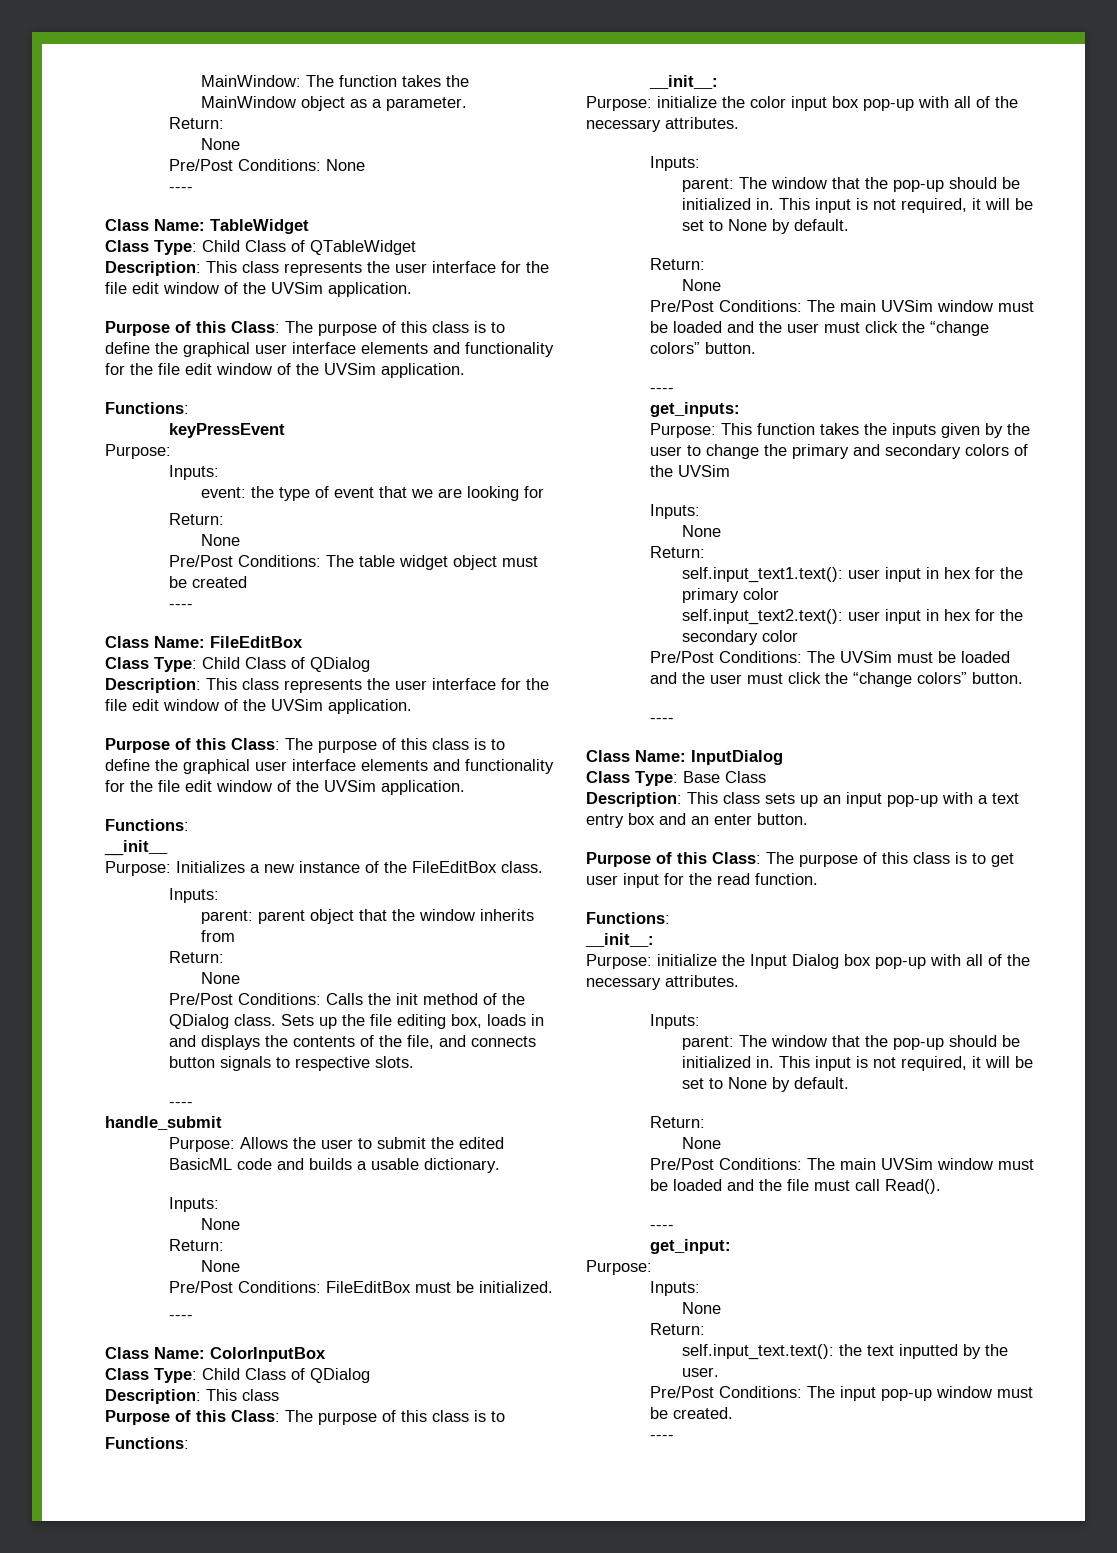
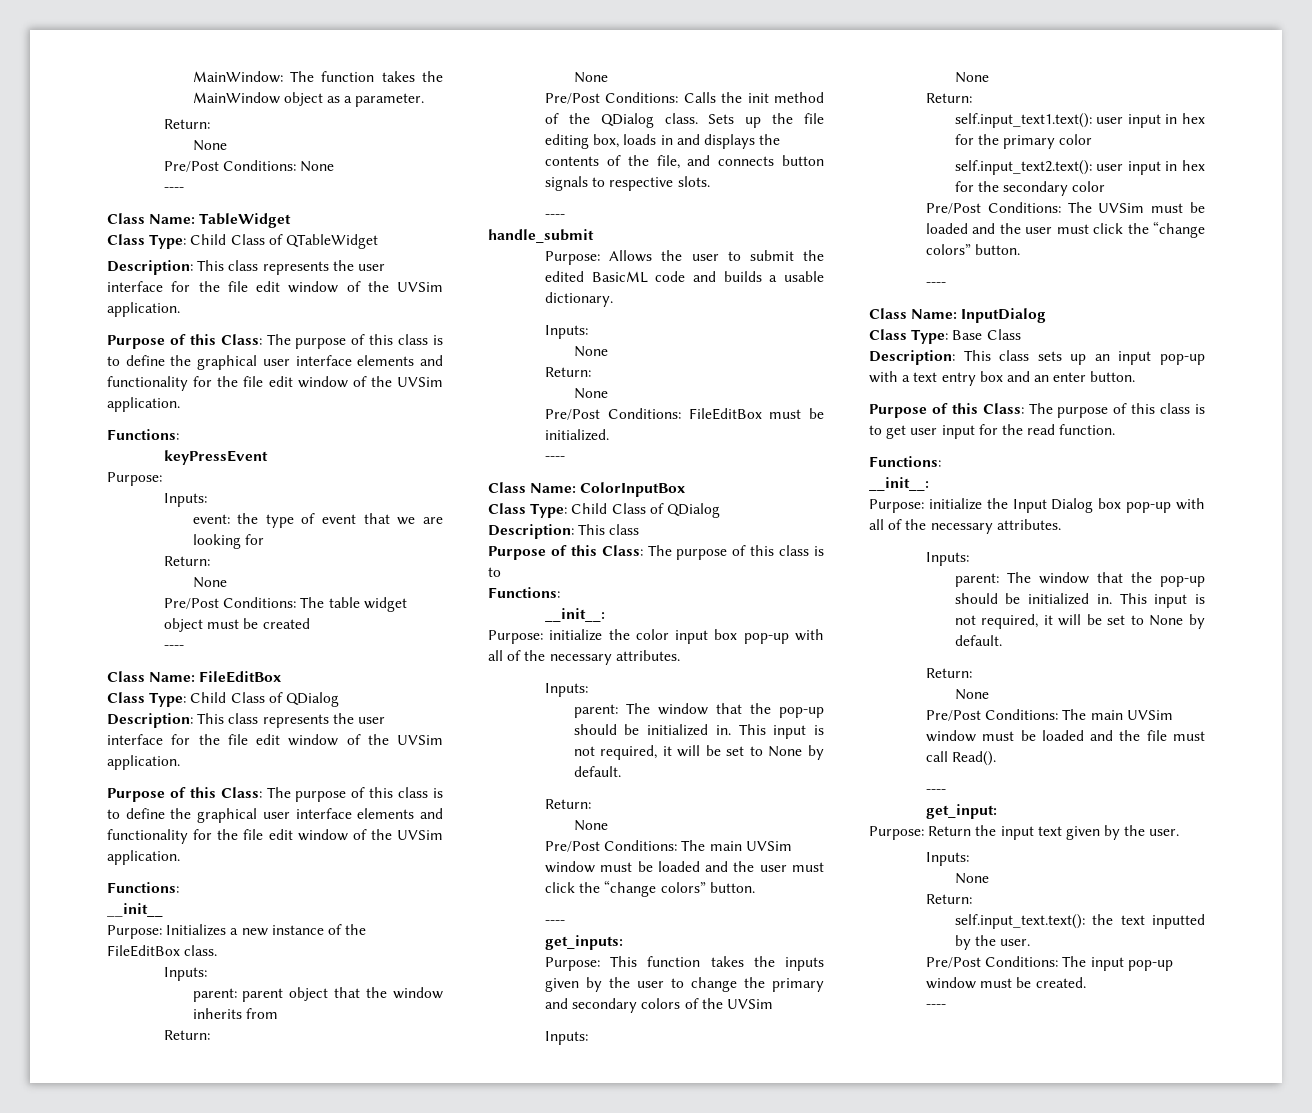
(652, 1267) none -> [928,825,1180,840] Return the input text given by the user.

